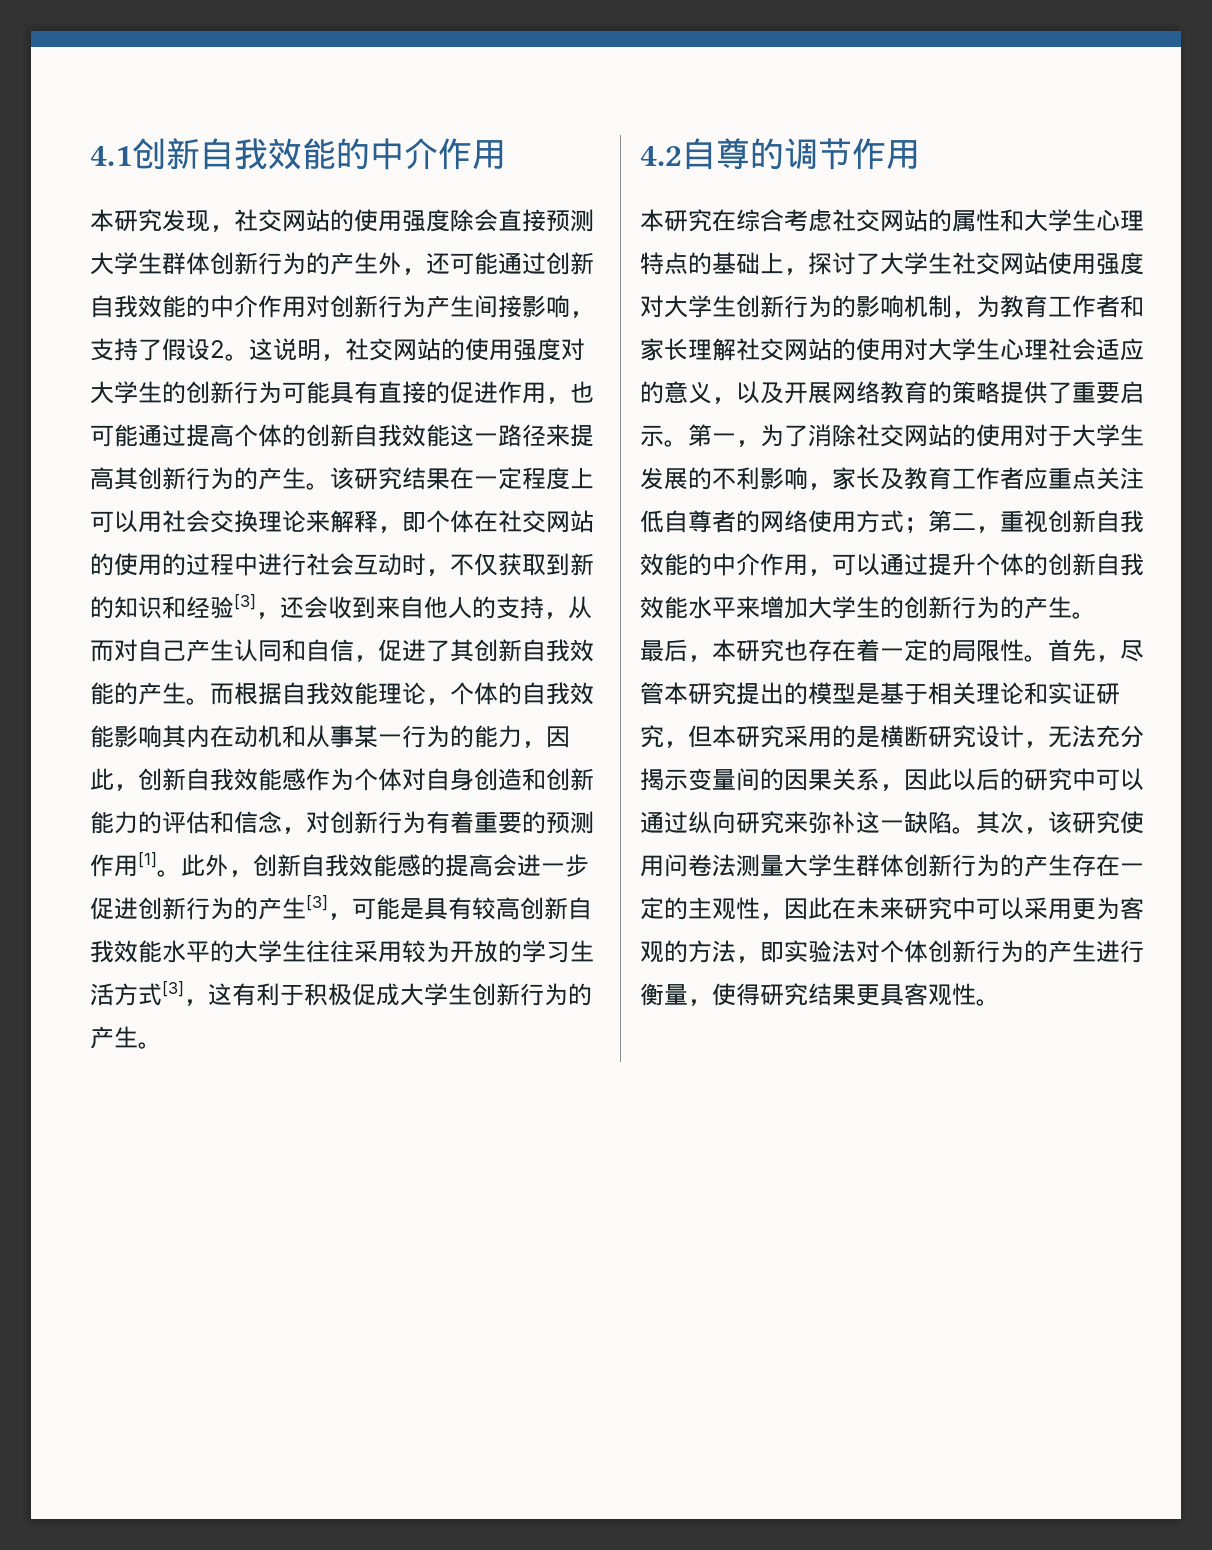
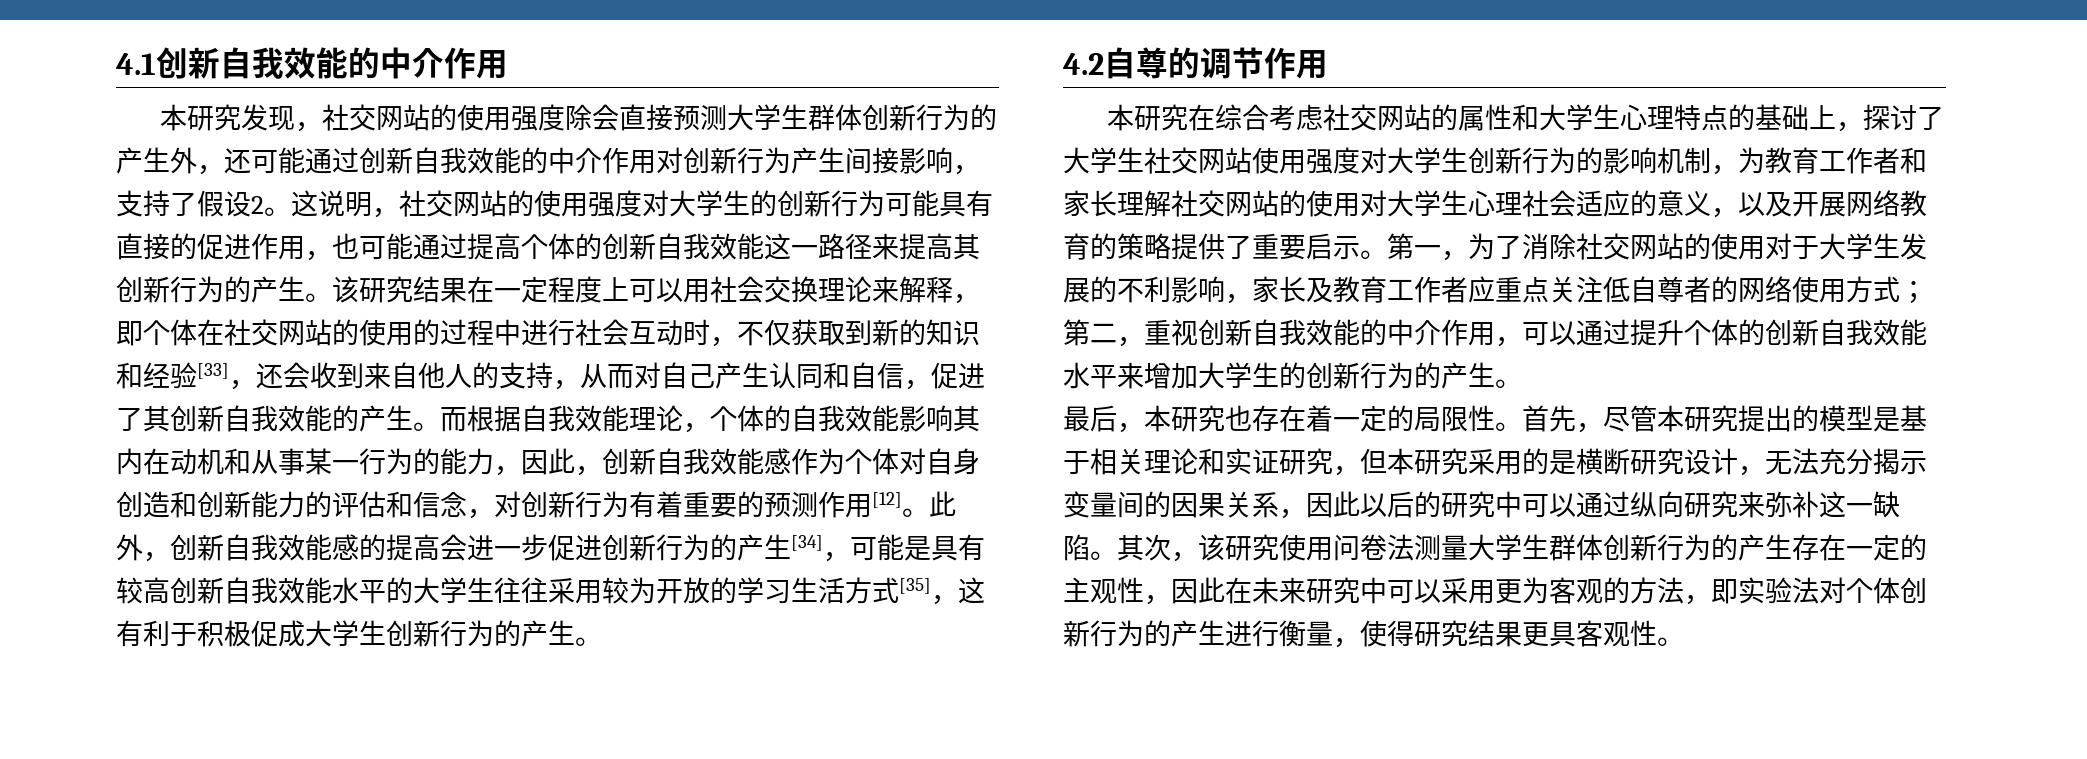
[234,594,256,610] [3] -> [197,363,229,379] [33]
[138,852,157,868] [1] -> [872,492,902,508] [12]
[306,895,328,911] [3] -> [791,535,823,551] [34]
[162,981,184,997] [3] -> [899,578,931,594] [35]

